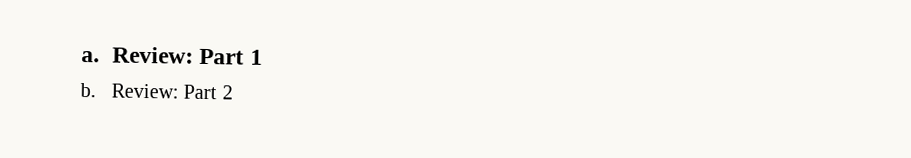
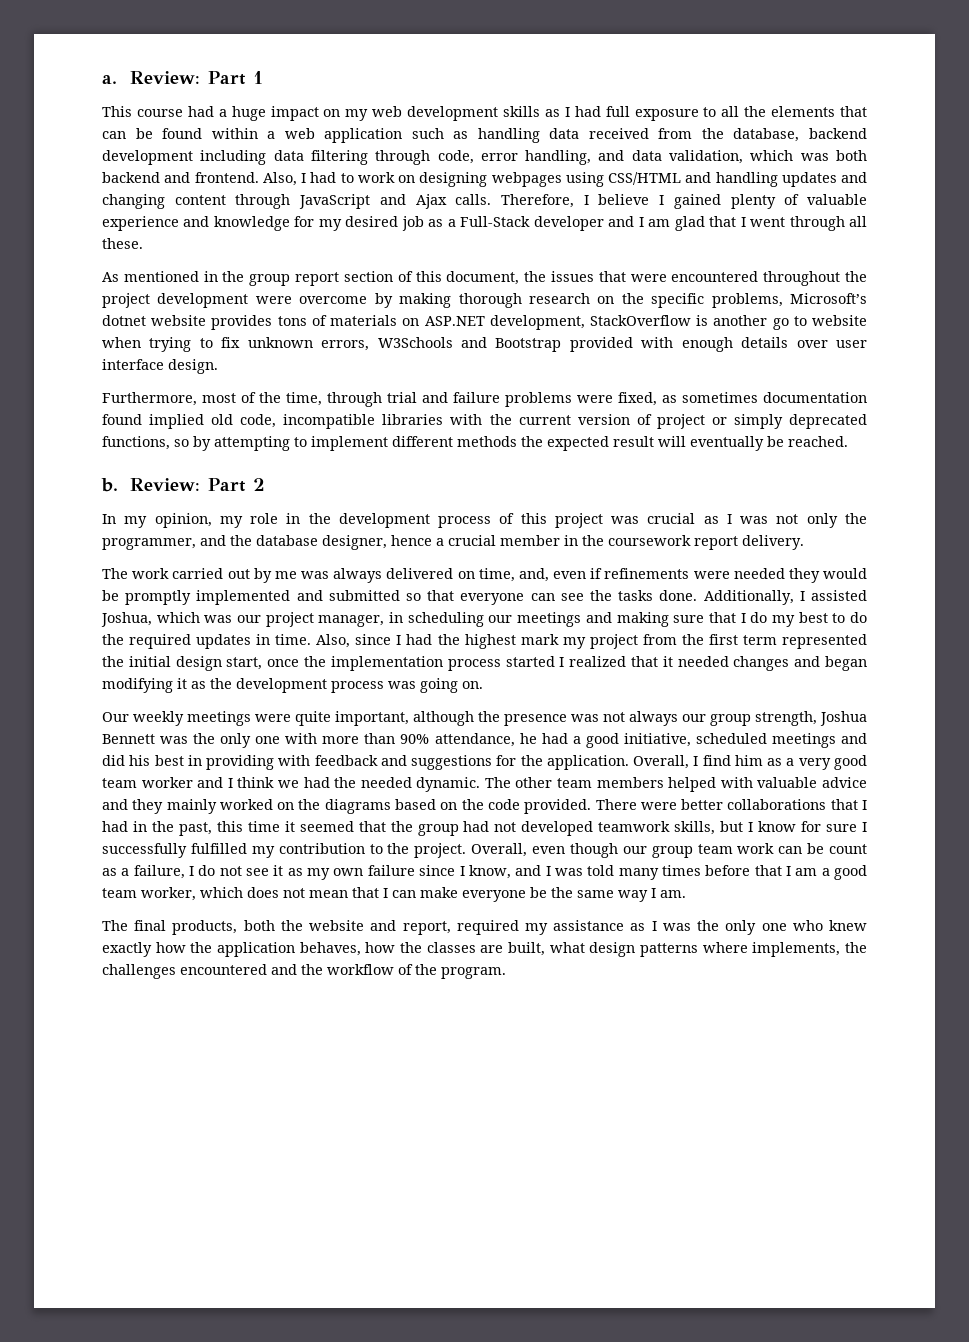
[80,82,233,100] b. Review: Part 2 -> [102,106,867,121] [102,128,867,143] [102,150,867,165] [102,172,867,187] [102,194,867,209] [102,216,868,231] [102,238,143,249] [102,271,867,286] [102,293,867,308] [102,315,867,330] [102,337,868,352] [102,359,218,374] [102,392,867,407] [102,414,867,429] [102,436,848,451] [101,478,265,492] [102,513,868,528] [102,535,804,550] [102,568,867,583] [102,590,868,605] [101,612,868,627] [102,634,867,649] [102,656,867,671] [102,678,483,693] [102,711,867,726] [102,733,867,748] [102,755,868,770] [102,777,867,792] [102,799,867,814] [102,821,868,836] [102,843,867,858] [102,865,867,880] [102,887,686,902] [102,920,867,935] [102,942,867,957] [102,964,506,979] This course had a huge impact on my web development skills as I had full exposure to all the elements that can be found within a web application such as handling data received from the database, backend development including data filtering through code, error handling, and data validation, which was both backend and frontend. Also, I had to work on designing webpages using CSS/HTML and handling updates and changing content through JavaScript and Ajax calls. Therefore, I believe I gained plenty of valuable experience and knowledge for my desired job as a Full-Stack developer and I am glad that I went through all these. // As mentioned in the group report section of this document, the issues that were encountered throughout the project development were overcome by making thorough research on the specific problems, Microsoft’s dotnet website provides tons of materials on ASP.NET development, StackOverflow is another go to website when trying to fix unknown errors, W3Schools and Bootstrap provided with enough details over user interface design. // Furthermore, most of the time, through trial and failure problems were fixed, as sometimes documentation found implied old code, incompatible libraries with the current version of project or simply deprecated functions, so by attempting to implement different methods the expected result will eventually be reached. // b. Review: Part 2 // In my opinion, my role in the development process of this project was crucial as I was not only the programmer, and the database designer, hence a crucial member in the coursework report delivery. // The work carried out by me was always delivered on time, and, even if refinements were needed they would be promptly implemented and submitted so that everyone can see the tasks done. Additionally, I assisted Joshua, which was our project manager, in scheduling our meetings and making sure that I do my best to do the required updates in time. Also, since I had the highest mark my project from the first term represented the initial design start, once the implementation process started I realized that it needed changes and began modifying it as the development process was going on. // Our weekly meetings were quite important, although the presence was not always our group strength, Joshua Bennett was the only one with more than 90% attendance, he had a good initiative, scheduled meetings and did his best in providing with feedback and suggestions for the application. Overall, I find him as a very good team worker and I think we had the needed dynamic. The other team members helped with valuable advice and they mainly worked on the diagrams based on the code provided. There were better collaborations that I had in the past, this time it seemed that the group had not developed teamwork skills, but I know for sure I successfully fulfilled my contribution to the project. Overall, even though our group team work can be count as a failure, I do not see it as my own failure since I know, and I was told many times before that I am a good team worker, which does not mean that I can make everyone be the same way I am. // The final products, both the website and report, required my assistance as I was the only one who knew exactly how the application behaves, how the classes are built, what design patterns where implements, the challenges encountered and the workflow of the program.

